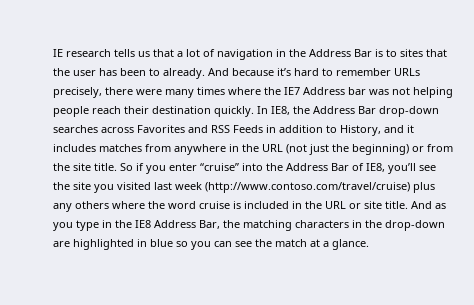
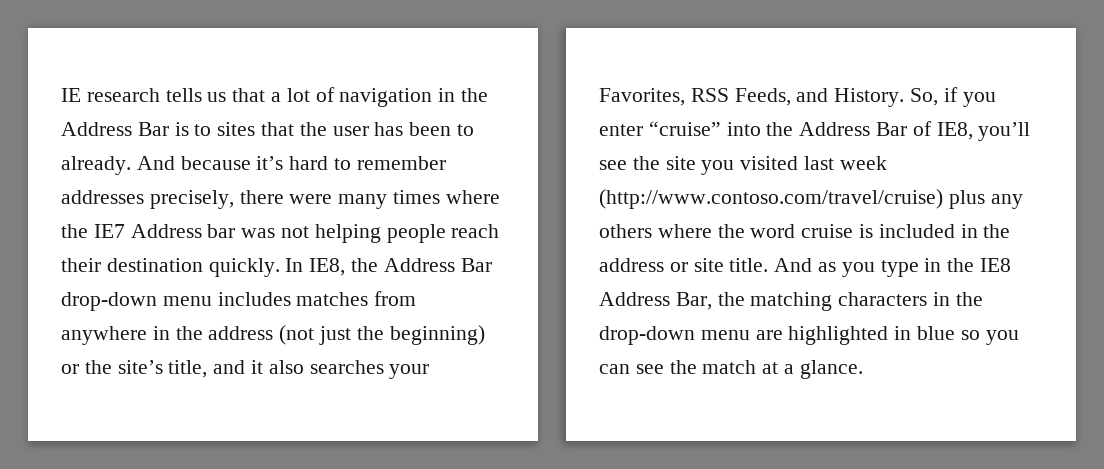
[394,68,420,76] URLs -> [61,190,144,204] addresses
[53,125,414,136] searches across Favorites and RSS Feeds in addition to History, and it -> [162,296,212,306] menu
[262,144,283,152] URL -> [208,326,274,340] address
[427,144,453,152] [53,163,133,171] from the site title. So -> [84,360,430,379] [599,88,939,107] the site’s title, and it also searches your Favorites, RSS Feeds, and History. So,
[325,201,346,209] URL -> [599,258,664,272] address
(445, 225) none -> [700,330,750,340] menu

